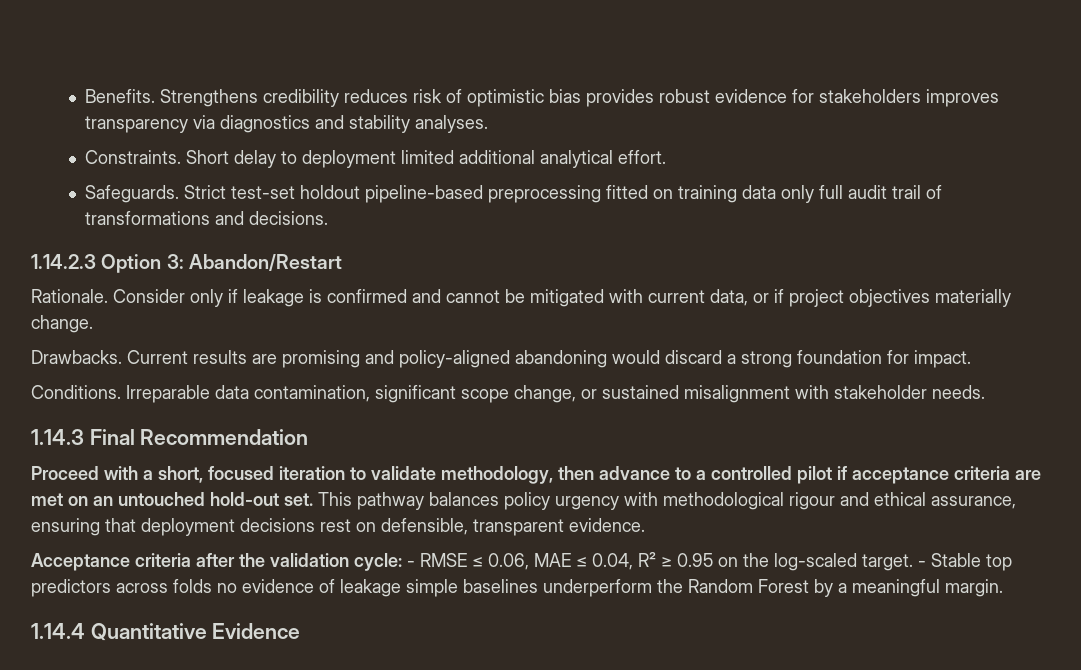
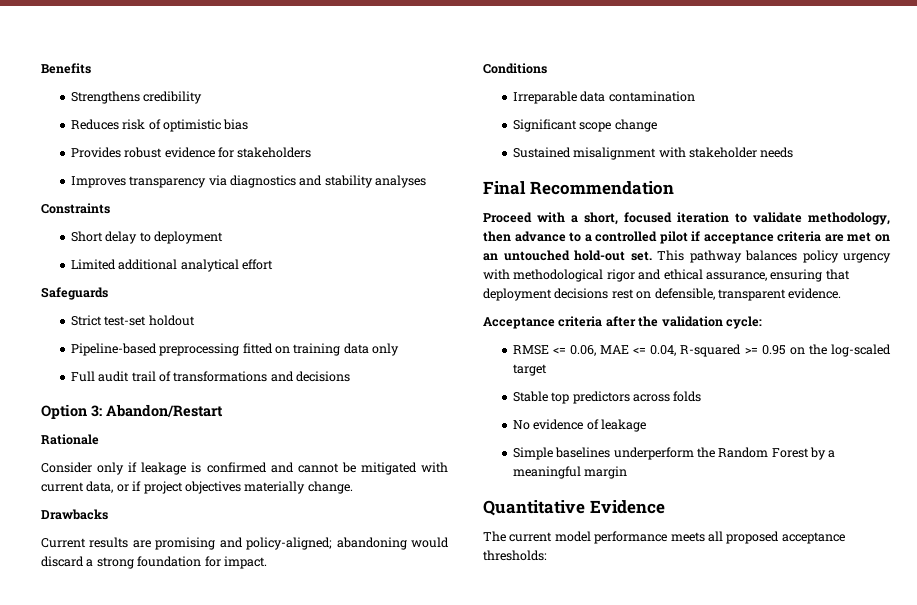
[85,89,156,103] Benefits. -> [41,63,91,74] Benefits //
[344,89,409,103] reduces -> [70,119,119,130] // Reduces
[586,89,655,107] provides -> [70,147,121,158] // Provides
[926,89,1000,107] improves -> [70,176,126,188] // Improves
[415,115,489,133] [85,150,182,164] analyses. // Constraints. -> [375,175,427,188] [41,203,110,214] analyses // Constraints //
[401,150,455,164] limited -> [70,259,116,270] // Limited
[618,150,667,164] [85,185,180,203] effort. // Safeguards. -> [241,259,273,270] [41,287,108,300] effort // Safeguards //
[365,185,484,203] pipeline-based -> [70,343,157,356] // Pipeline-based
[819,185,844,199] full -> [70,371,95,382] // Full
[249,211,329,225] [31,254,96,269] decisions. // 1.14.2.3 -> [296,371,351,382] decisions //
[31,289,108,303] Rationale. -> [41,434,99,445] Rationale //
[31,350,122,364] Drawbacks. -> [41,509,108,520] Drawbacks //
[399,350,510,368] policy-aligned -> [246,537,333,550] policy-aligned;
[31,385,121,399] Conditions. -> [483,63,547,74] Conditions //
[254,385,679,403] contamination, significant scope change, or sustained -> [608,91,695,102] [512,119,657,132] [512,147,571,158] contamination // Significant scope change // Sustained
[932,385,985,399] [31,429,84,445] needs. // 1.14.3 -> [760,147,794,158] needs //
[789,492,835,510] rigour -> [606,269,635,282] rigor
[407,552,672,570] - RMSE ≤ 0.06, MAE ≤ 0.04, R² ≥ -> [512,344,758,357] // RMSE <= 0.06, MAE <= 0.04, R-squared >=
[862,554,926,571] target. - -> [512,364,547,376] target //
[217,583,237,593] no -> [512,420,530,430] // No
[406,579,458,597] simple -> [512,447,553,460] // Simple
[945,579,1003,597] [31,623,85,639] margin. // 1.14.4 -> [584,466,628,479] margin //
(301, 631) none -> [483,531,845,544] [483,550,547,561] // The current model performance meets all proposed acceptance thresholds:

